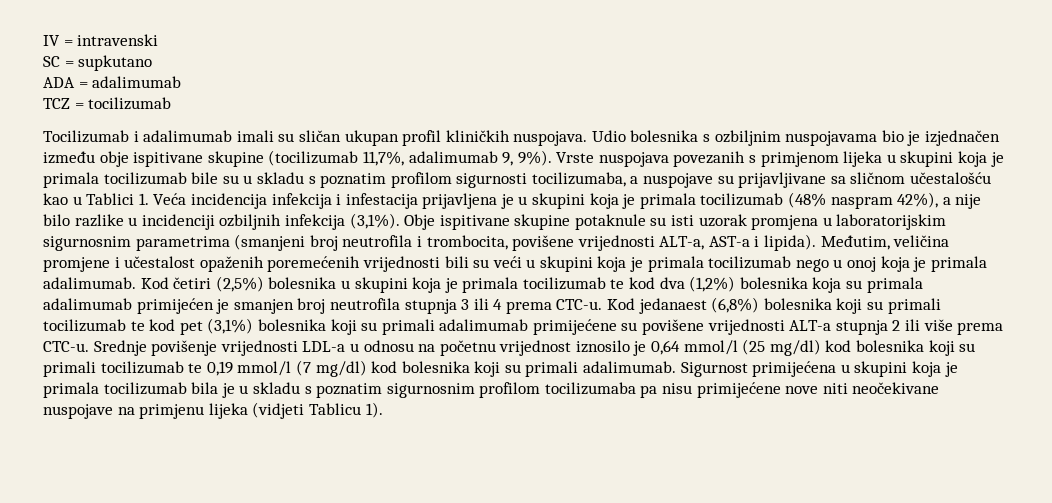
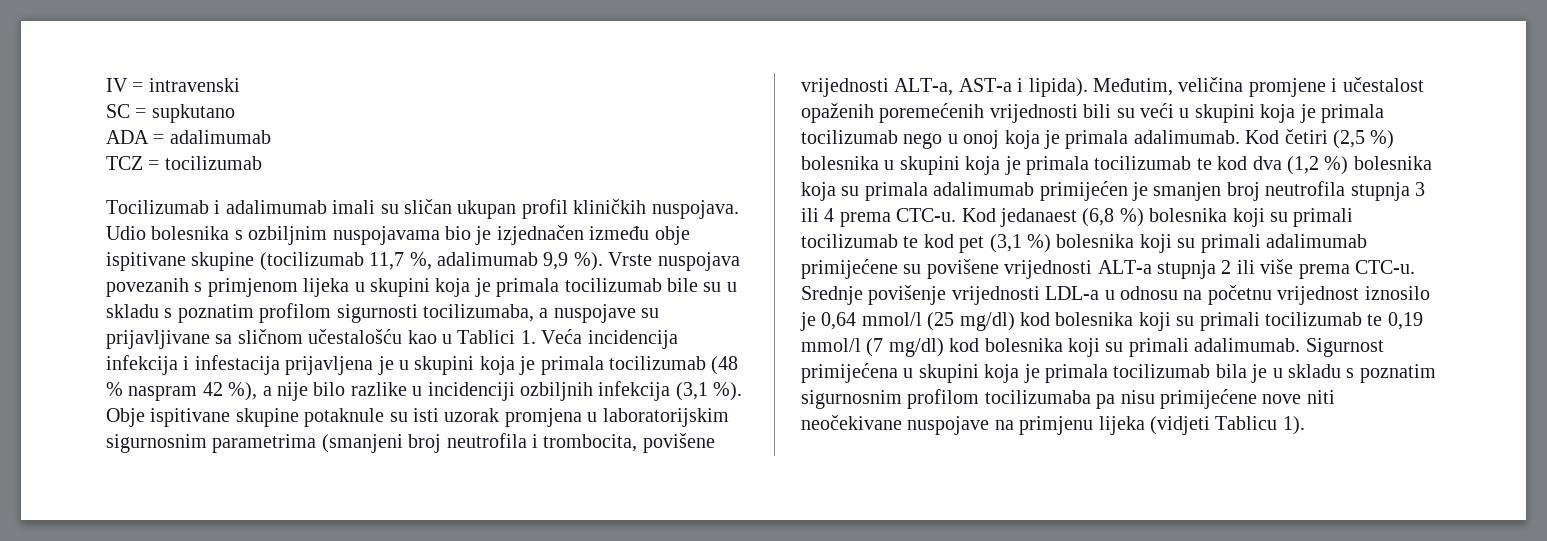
[362,150,552,166] 11,7%, adalimumab 9, 9%). -> [369,252,603,271] 11,7 %, adalimumab 9,9 %).
[788,192,939,209] (48% naspram 42%), -> [711,356,739,375] [106,382,258,401] (48 % naspram 42 %),
[349,213,400,229] (3,1%). -> [675,382,743,401] (3,1 %).
[215,276,264,292] (2,5%) -> [1333,130,1395,149] (2,5 %)
[689,276,736,292] (1,2%) -> [1287,156,1349,175] (1,2 %)
[711,297,760,313] (6,8%) -> [1082,208,1144,227] (6,8 %)
[207,318,254,334] (3,1%) -> [989,234,1051,253] (3,1 %)

